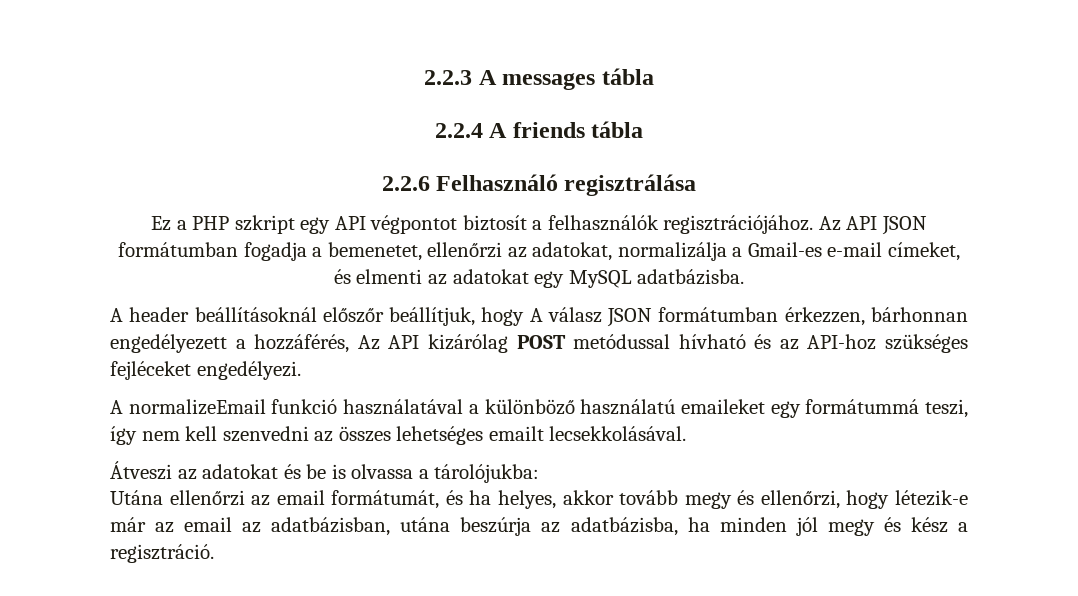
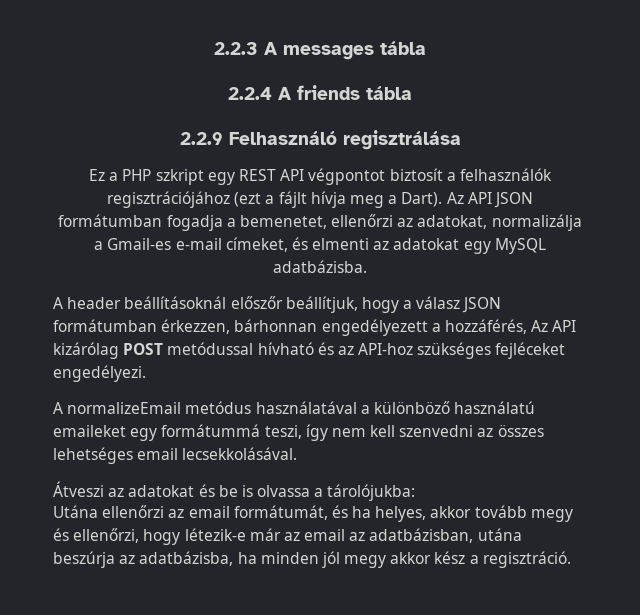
[381,176,430,191] 2.2.6 -> [179,132,223,145] 2.2.9
(331, 225) none -> [239,169,276,181] REST
[663,215,814,234] regisztrációjához. -> [107,191,443,208] regisztrációjához (ezt a fájlt hívja meg a Dart).
[529,308,543,322] A -> [403,300,413,309] a
[271,399,338,414] funkció -> [185,401,252,414] metódus
[488,426,544,441] emailt -> [137,448,179,460] email
[883,517,901,532] és -> [390,552,432,564] akkor

